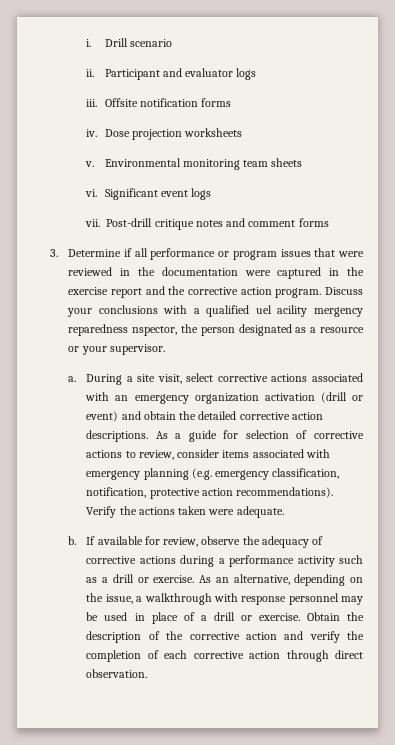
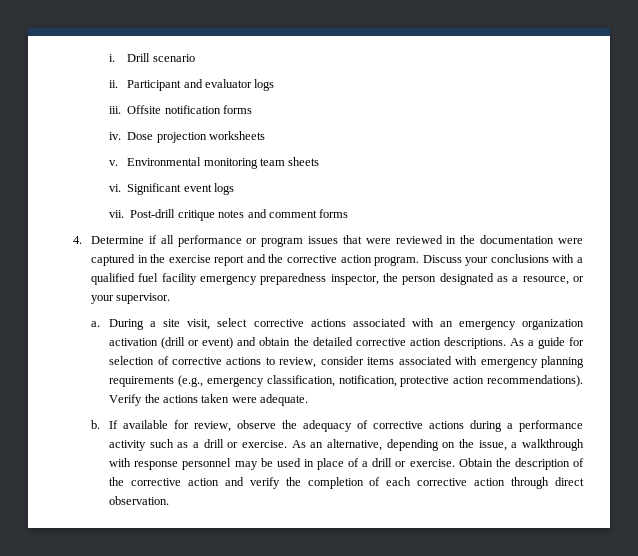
[50,249,59,257] 3. -> [73,236,83,244] 4.
[255,305,363,317] [68,324,178,336] uel acility mergency reparedness nspector, -> [138,273,379,285] fuel facility emergency preparedness inspector,
[320,327,364,333] resource -> [522,276,569,285] resource,
[191,468,212,480] (e.g. -> [109,375,203,387] requirements (e.g.,

